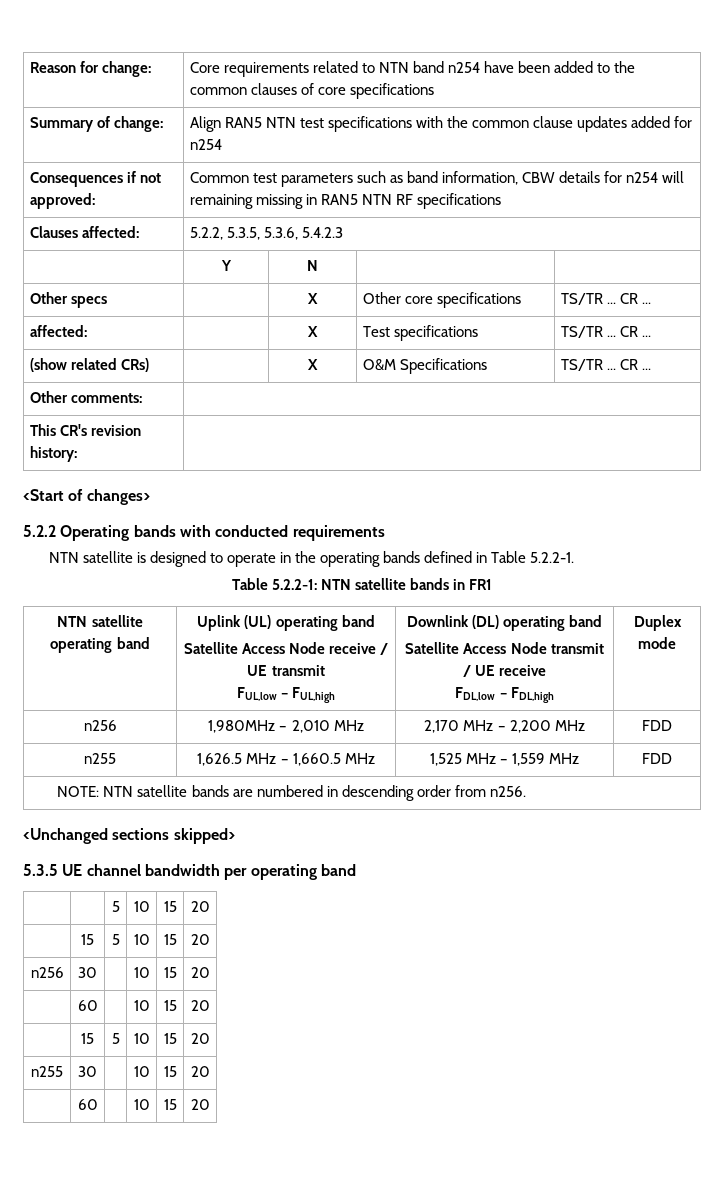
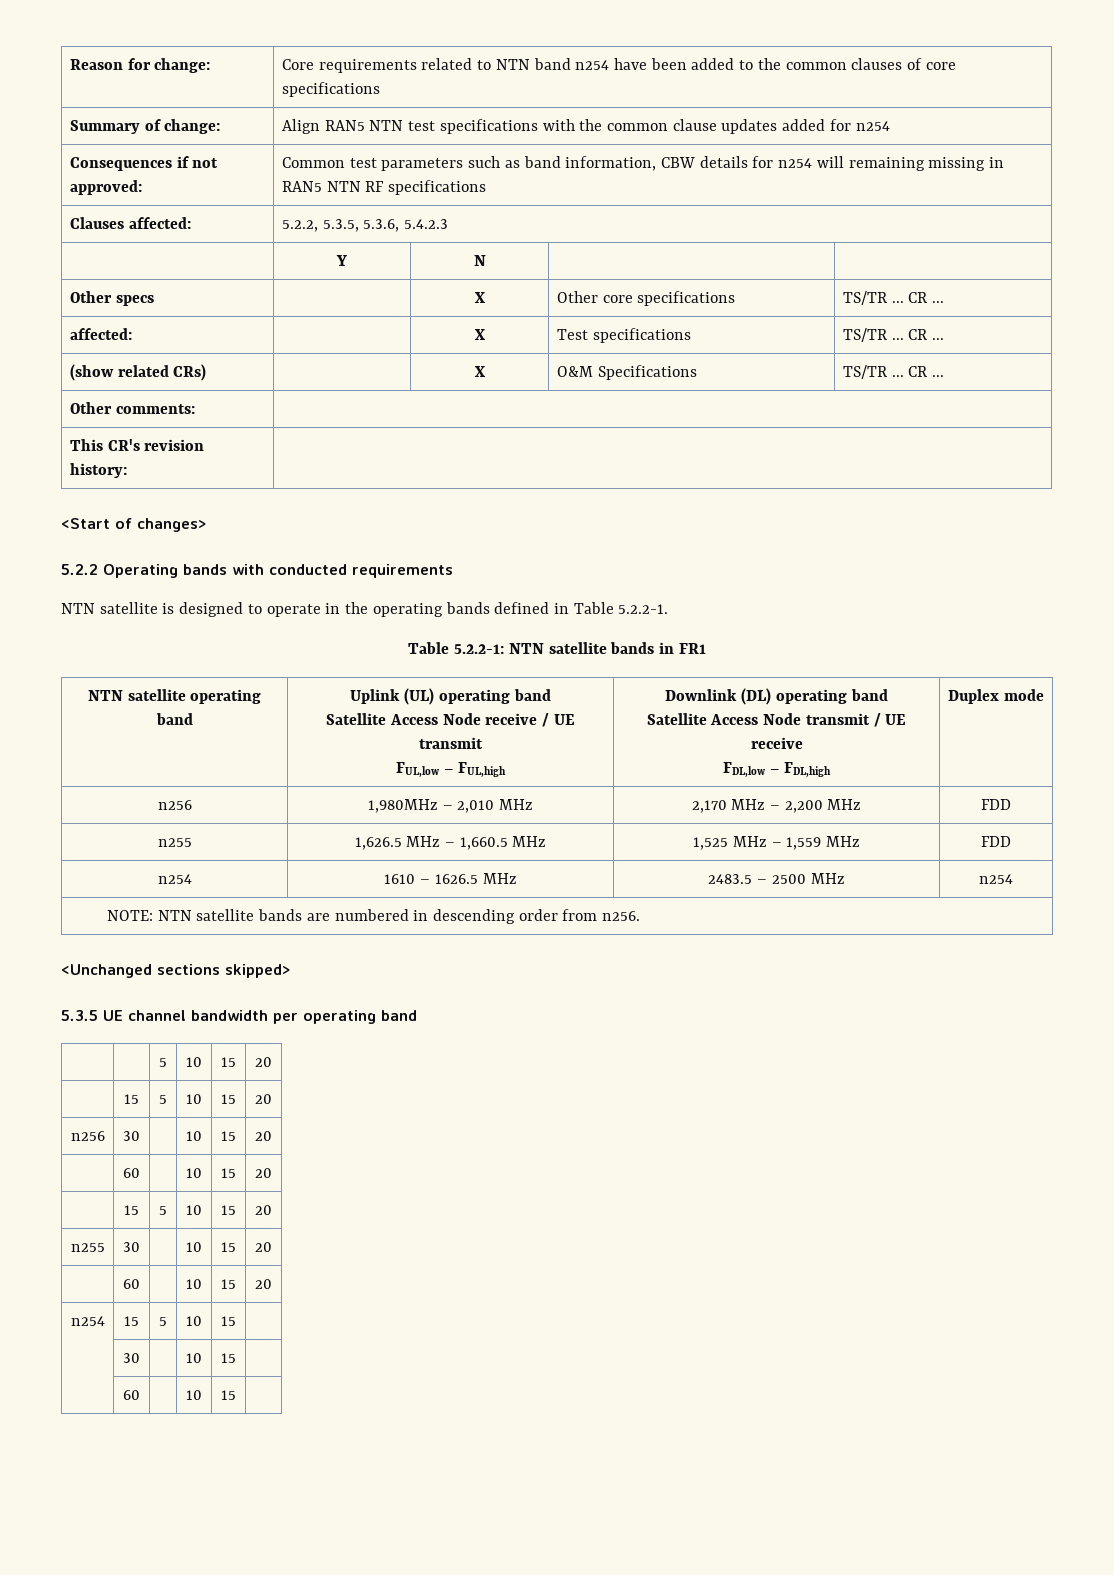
(672, 758) none -> [157,874,192,884] [384,873,517,884] [708,873,845,884] [979,874,1013,884] // n254 | 1610 – 1626.5 MHz | 2483.5 – 2500 MHz | n254
(210, 1104) none -> [70,1316,105,1326] [124,1316,139,1326] [159,1317,167,1326] [186,1316,202,1326] [221,1316,236,1326] [123,1353,140,1363] [186,1353,202,1363] [221,1353,236,1363] [123,1390,140,1400] [186,1390,202,1400] [221,1390,236,1400] // n254 | 15 | 5 | 10 | 15 | // | 30 | | 10 | 15 | // | 60 | | 10 | 15 |

